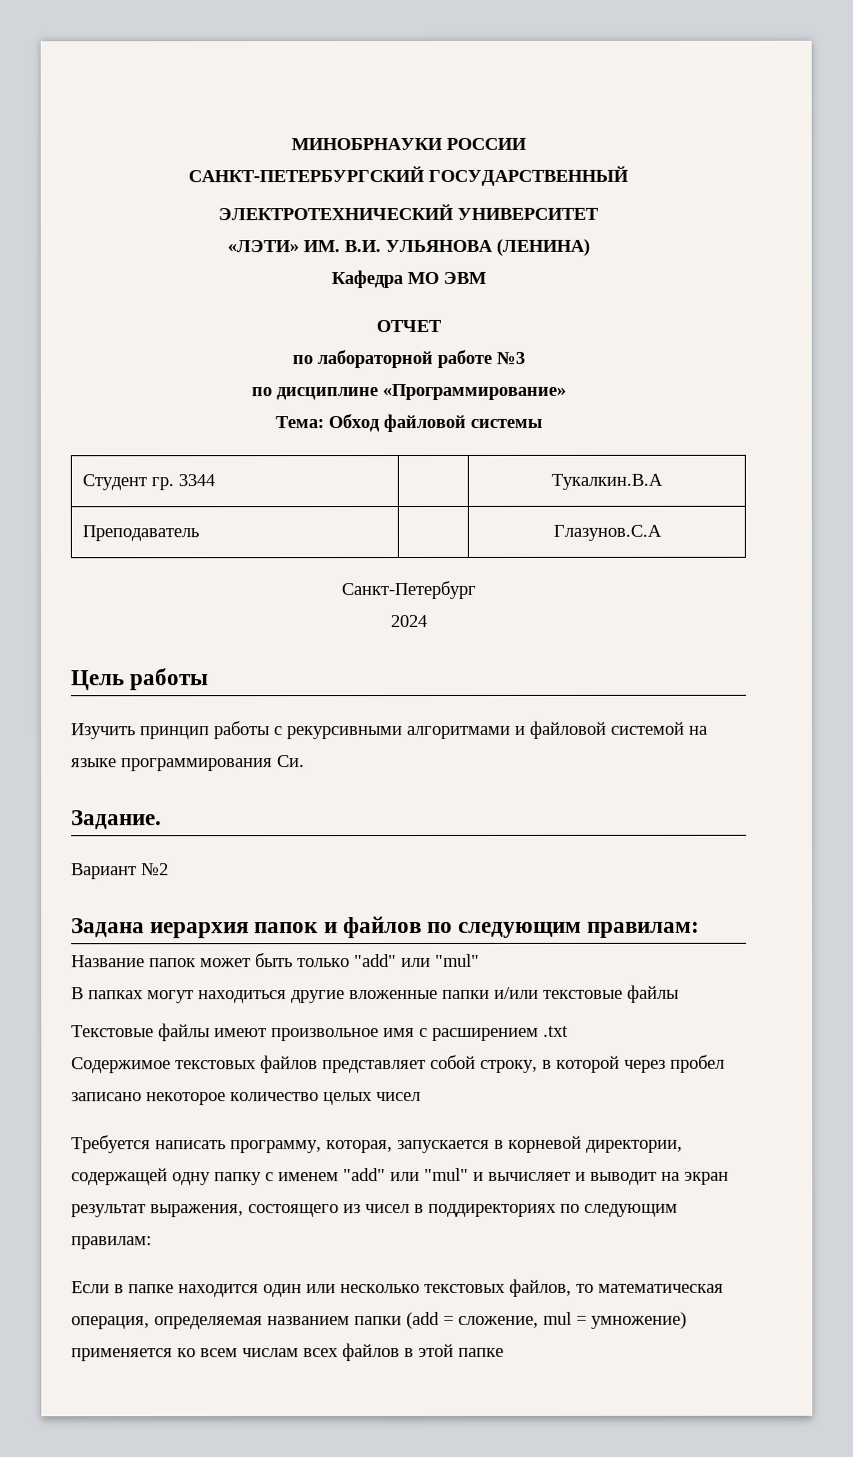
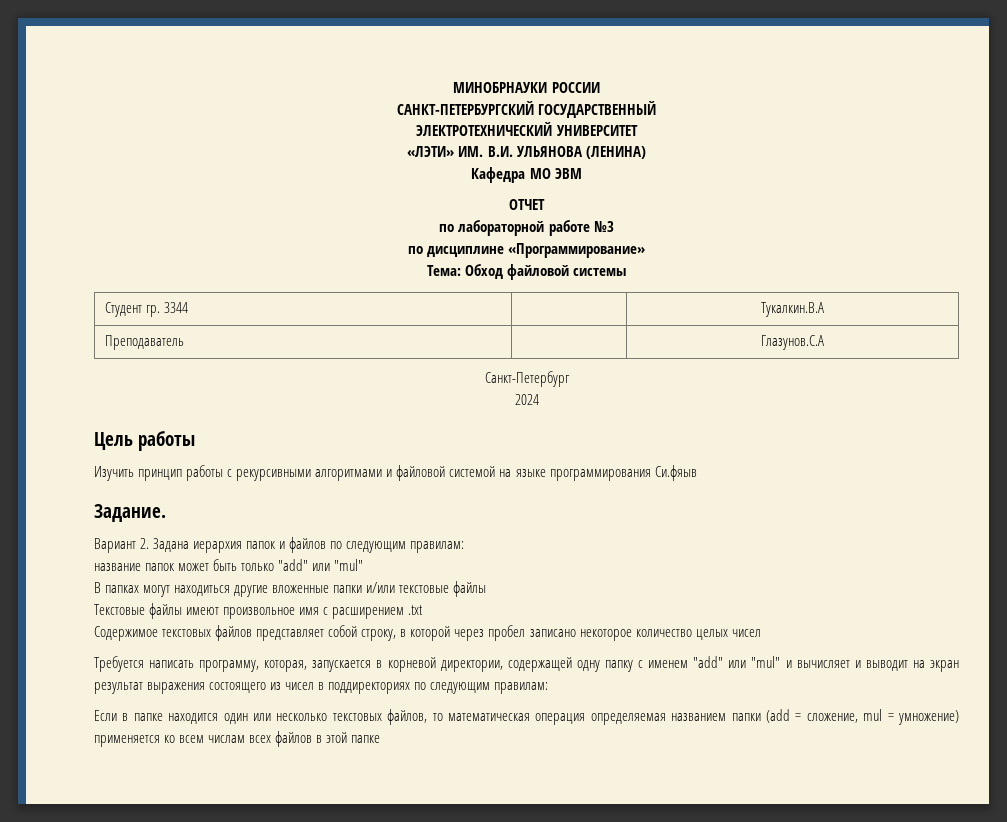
[277,755,305,768] Си. -> [654,465,697,481] Си.фяыв
[141,862,169,876] №2 // -> [140,538,150,549] 2.
[71,955,145,968] Название -> [94,563,141,571] название
[150,1204,244,1218] выражения, -> [147,682,206,694] выражения
[71,1316,150,1330] операция, -> [535,713,586,725] операция

